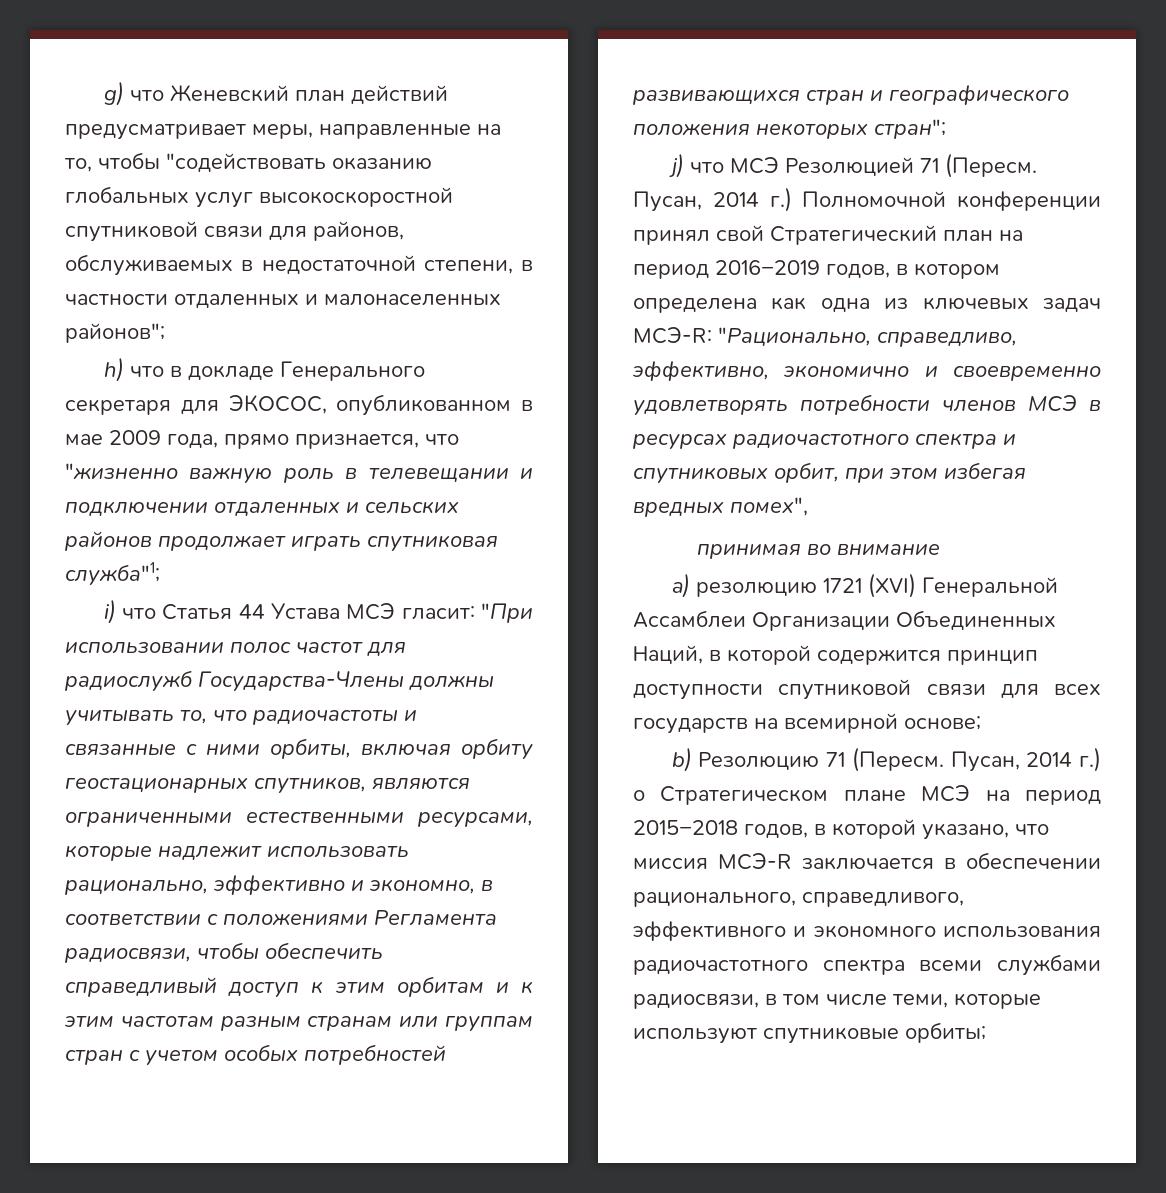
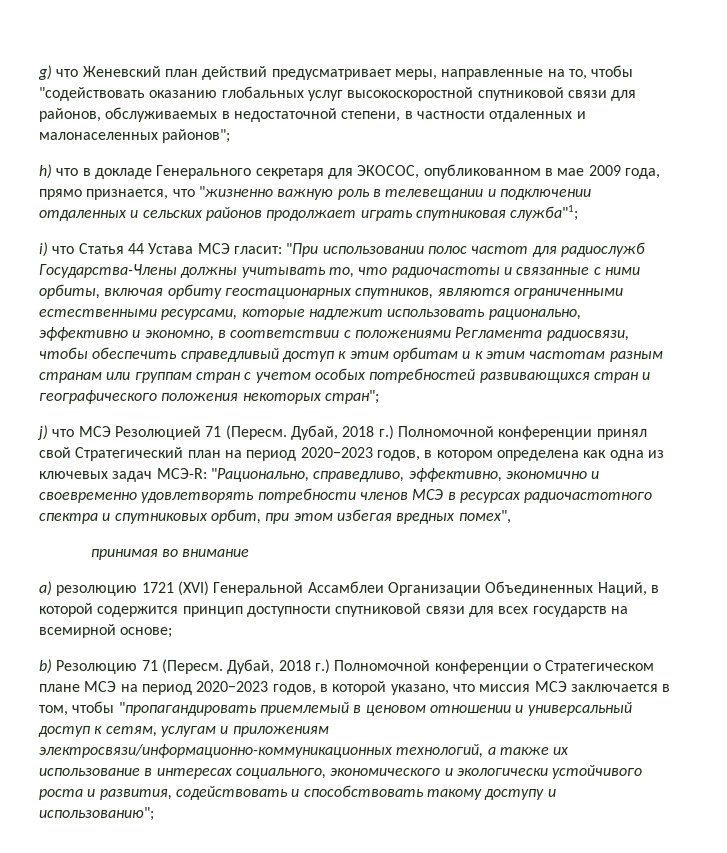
[633,191,759,212] Пусан, 2014 -> [290,425,375,440] Дубай, 2018
[715,260,820,275] 2016−2019 -> [300,447,373,458] 2020−2023
[950,747,1101,772] Пусан, 2014 г.) -> [227,659,529,674] Дубай, 2018 г.) Полномочной конференции
[633,820,738,835] 2015−2018 -> [196,681,269,692] 2020−2023
[718,853,792,870] МСЭ-R -> [534,681,567,692] МСЭ
[966,852,1101,869] [633,892,964,907] [633,921,1101,941] [633,954,1101,976] [633,993,1041,1009] [633,1022,986,1044] обеспечении рационального, справедливого, эффективного и экономного использования радиочастотного спектра всеми службами радиосвязи, в том числе теми, которые используют спутниковые орбиты; -> [39,701,632,716] [38,726,329,737] [39,744,570,758] [39,765,643,779] [39,785,556,800] [39,807,154,821] том, чтобы "пропагандировать приемлемый в ценовом отношении и универсальный доступ к сетям, услугам и приложениям электросвязи/информационно-коммуникационных технологий, а также их использование в интересах социального, экономического и экологически устойчивого роста и развития, содействовать и способствовать такому доступу и использованию";

